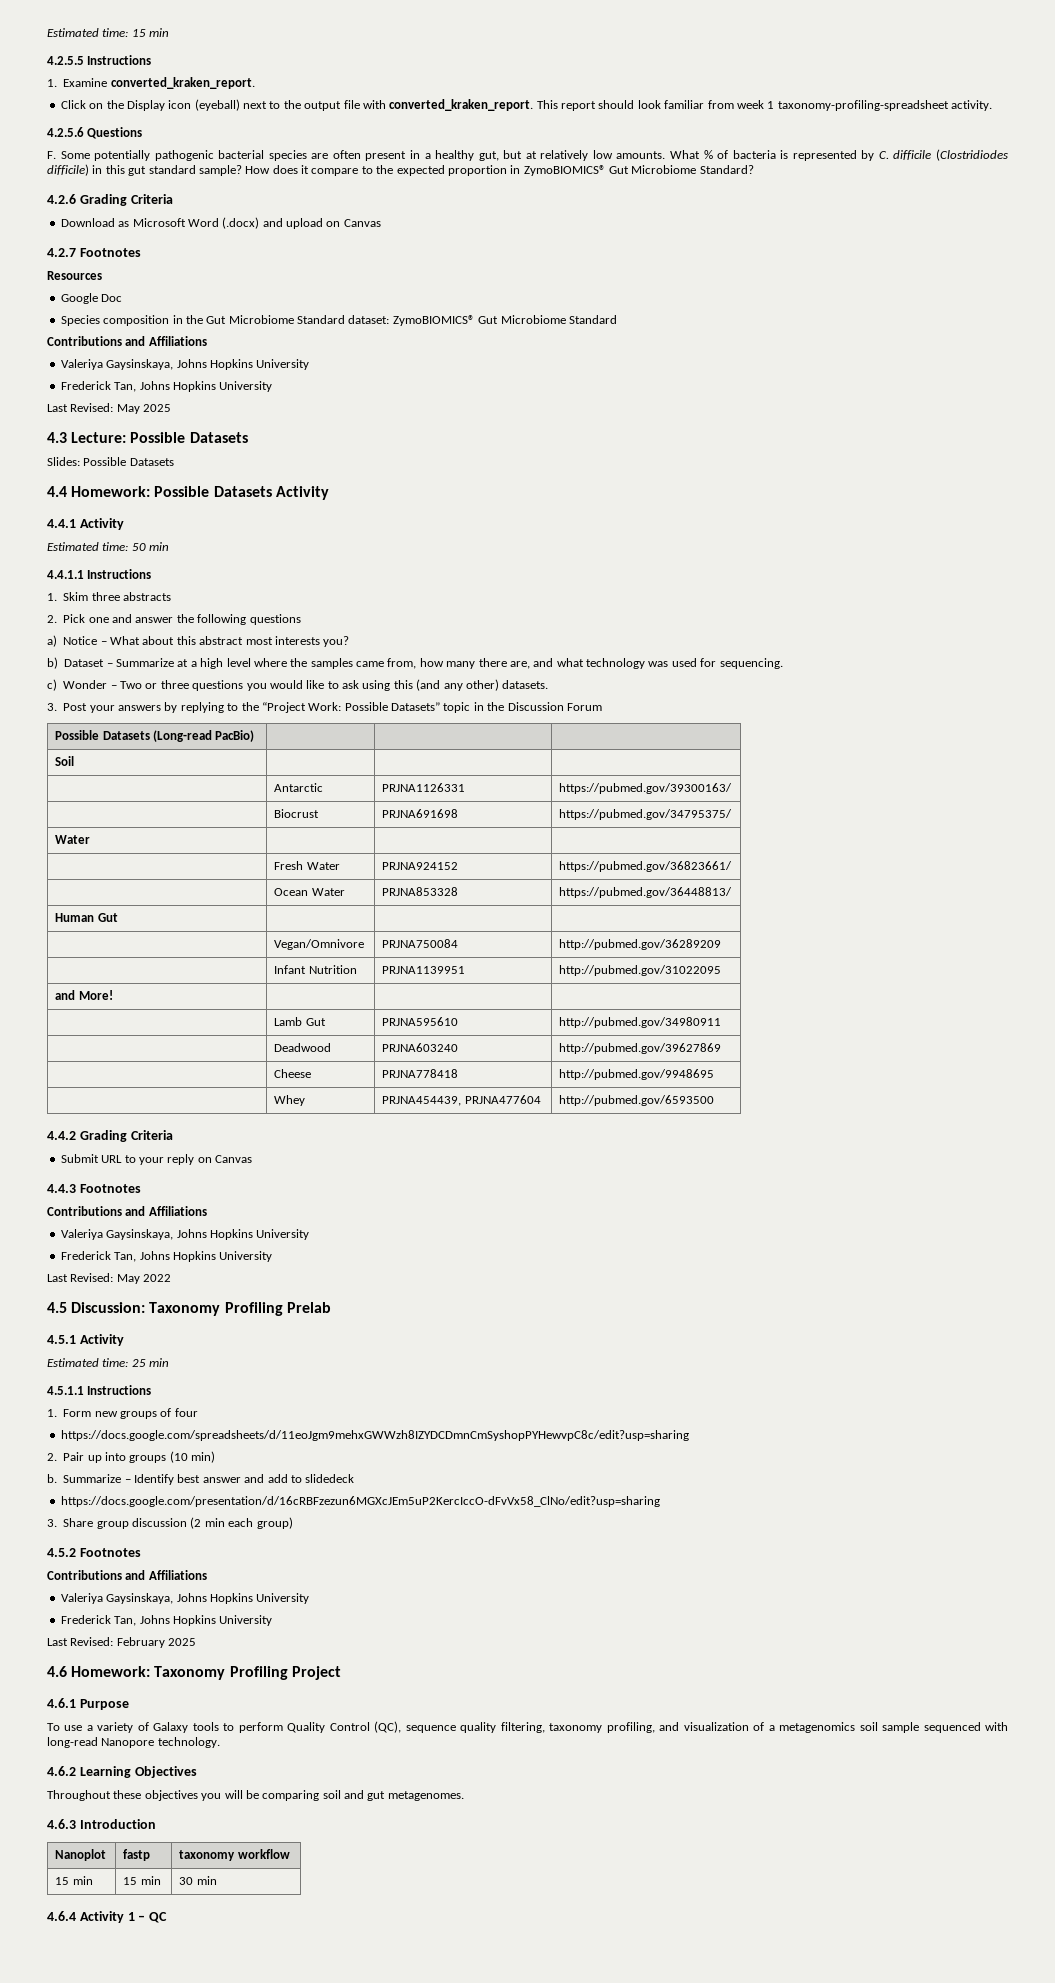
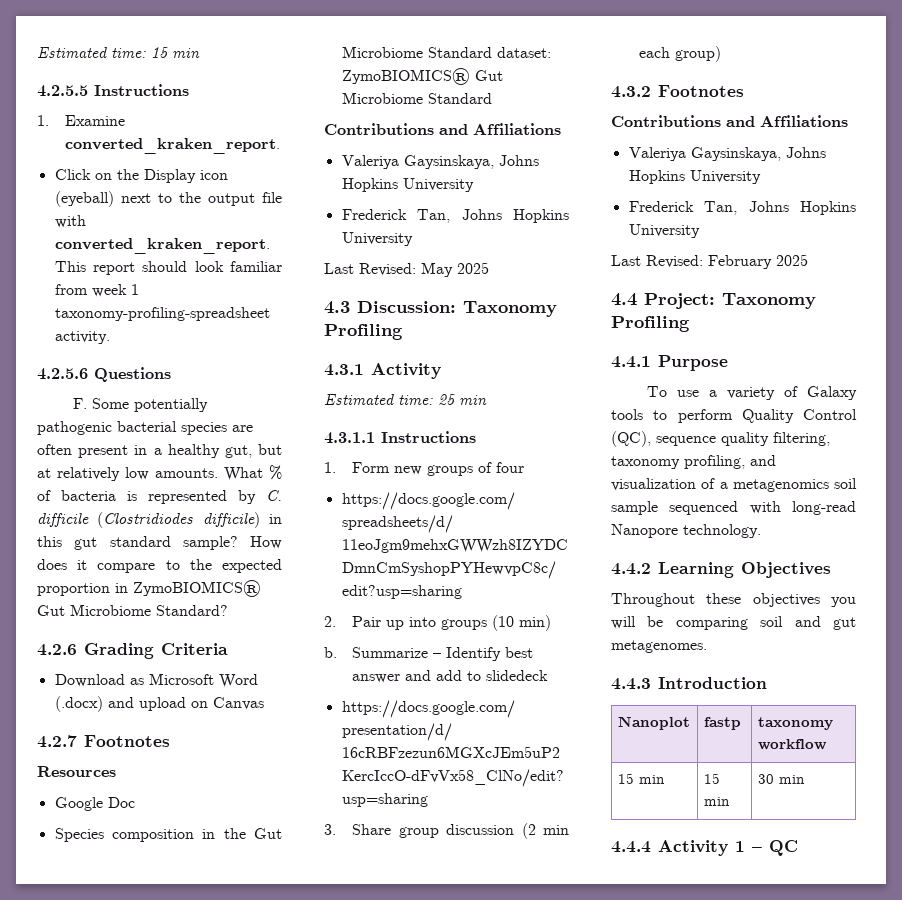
[71,432,248,443] [47,457,174,466] [47,486,329,500] [47,518,124,530] [47,542,170,551] [47,569,152,579] [47,592,171,601] [47,614,301,625] [47,635,350,647] [47,657,783,669] [47,679,549,691] [47,702,602,713] [55,730,255,742] [55,756,75,766] [274,783,324,792] [382,783,466,792] [559,783,733,794] [274,809,320,818] [382,809,459,818] [559,809,733,820] [55,835,91,844] [274,861,340,870] [382,862,459,870] [559,861,733,872] [274,888,345,896] [382,887,459,896] [559,887,733,898] [55,913,118,922] [274,939,365,950] [382,939,459,948] [559,939,722,950] [274,965,357,974] [382,966,466,974] [559,965,722,976] [55,990,113,1000] [274,1017,326,1026] [382,1017,459,1026] [559,1017,722,1028] [274,1043,332,1052] [382,1043,459,1052] [559,1043,722,1054] [274,1069,312,1078] [382,1069,459,1078] [559,1069,715,1080] [274,1095,306,1106] [382,1095,541,1106] [559,1095,715,1106] [47,1130,173,1142] [60,1154,252,1165] [47,1184,141,1193] [47,1206,207,1216] [60,1229,310,1240] [60,1251,273,1262] [47,1273,172,1284] [47,1302,67,1313] Lecture: Possible Datasets // Slides: Possible Datasets // 4.4 Homework: Possible Datasets Activity // 4.4.1 Activity // Estimated time: 50 min // 4.4.1.1 Instructions // 1. Skim three abstracts // 2. Pick one and answer the following questions // a) Notice – What about this abstract most interests you? // b) Dataset – Summarize at a high level where the samples came from, how many there are, and what technology was used for sequencing. // c) Wonder – Two or three questions you would like to ask using this (and any other) datasets. // 3. Post your answers by replying to the “Project Work: Possible Datasets” topic in the Discussion Forum // Possible Datasets (Long-read PacBio) | | | // Soil | | | // | Antarctic | PRJNA1126331 | https://pubmed.gov/39300163/ // | Biocrust | PRJNA691698 | https://pubmed.gov/34795375/ // Water | | | // | Fresh Water | PRJNA924152 | https://pubmed.gov/36823661/ // | Ocean Water | PRJNA853328 | https://pubmed.gov/36448813/ // Human Gut | | | // | Vegan/Omnivore | PRJNA750084 | http://pubmed.gov/36289209 // | Infant Nutrition | PRJNA1139951 | http://pubmed.gov/31022095 // and More! | | | // | Lamb Gut | PRJNA595610 | http://pubmed.gov/34980911 // | Deadwood | PRJNA603240 | http://pubmed.gov/39627869 // | Cheese | PRJNA778418 | http://pubmed.gov/9948695 // | Whey | PRJNA454439, PRJNA477604 | http://pubmed.gov/6593500 // 4.4.2 Grading Criteria // Submit URL to your reply on Canvas // 4.4.3 Footnotes // Contributions and Affiliations // Valeriya Gaysinskaya, Johns Hopkins University // Frederick Tan, Johns Hopkins University // Last Revised: May 2022 // 4.5 -> (350, 307) none
[286,1302,331,1313] [47,1335,76,1344] Prelab // 4.5.1 -> [324,364,364,376] // 4.3.1
[47,1386,84,1395] 4.5.1.1 -> [324,432,375,444] 4.3.1.1
[47,1548,76,1557] 4.5.2 -> [611,86,651,98] 4.3.2
[47,1666,341,1680] [47,1698,76,1708] 4.6 Homework: Taxonomy Profiling Project // 4.6.1 -> [611,293,816,309] [611,316,690,332] [611,356,651,368] 4.4 Project: Taxonomy Profiling // 4.4.1
[47,1766,76,1776] 4.6.2 -> [611,563,651,575] 4.4.2
[47,1819,76,1829] 4.6.3 -> [611,678,651,690] 4.4.3
[47,1911,76,1921] 4.6.4 -> [611,841,651,853] 4.4.4

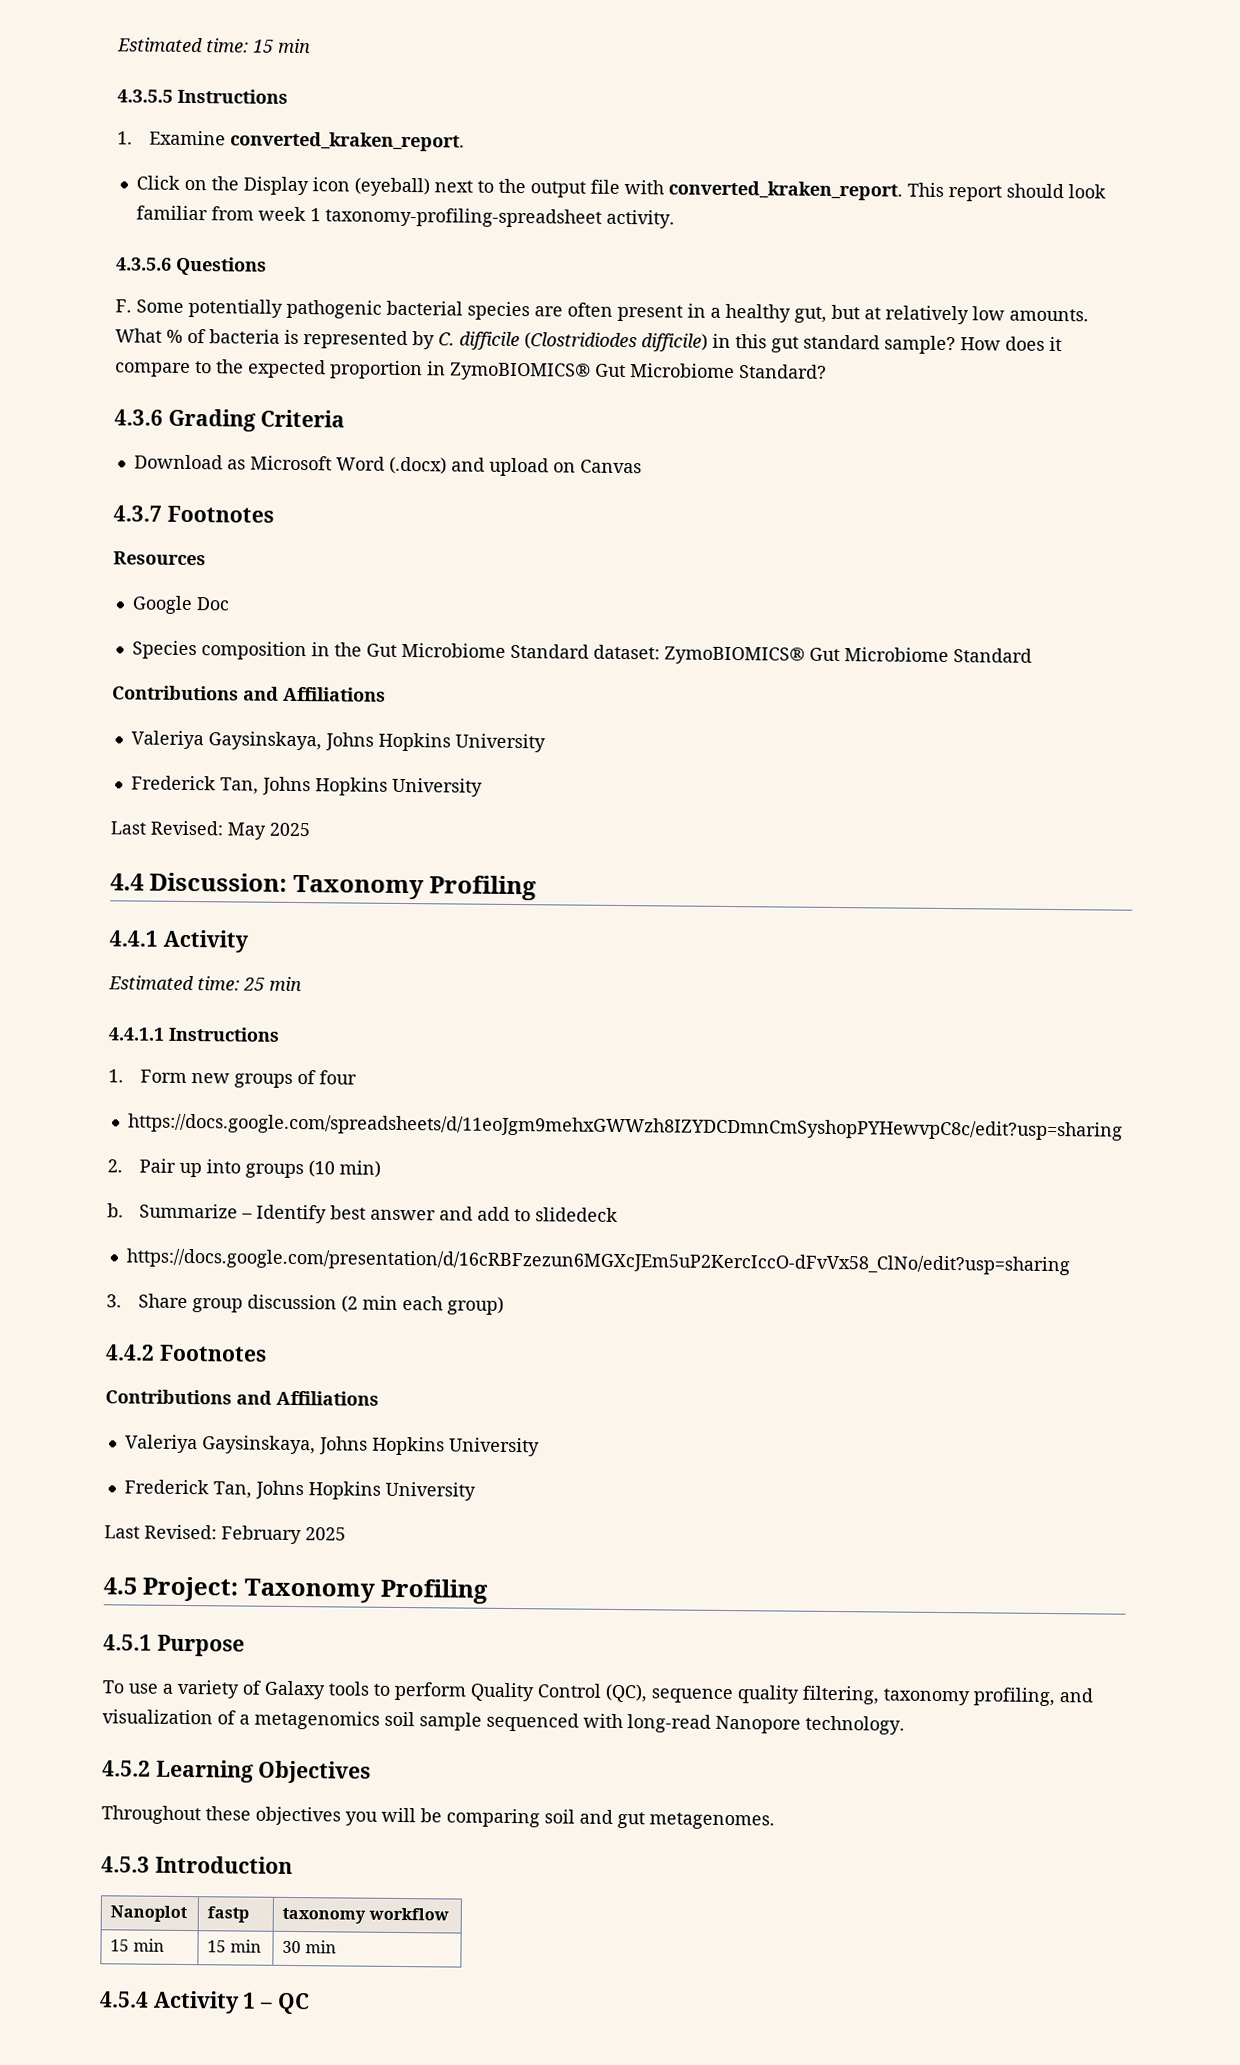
[37,85,88,97] 4.2.5.5 -> [117,89,173,103] 4.3.5.5
[37,368,88,380] 4.2.5.6 -> [116,257,172,271] 4.3.5.6
[37,644,77,656] 4.2.6 -> [114,409,163,426] 4.3.6
[37,735,77,748] 4.2.7 -> [113,505,162,522] 4.3.7
[324,301,350,314] 4.3 -> [110,873,144,891] 4.4
[324,364,364,376] 4.3.1 -> [109,930,158,947] 4.4.1
[324,432,375,444] 4.3.1.1 -> [108,1027,165,1041] 4.4.1.1
[611,86,651,98] 4.3.2 -> [105,1344,155,1361] 4.4.2
[611,293,637,306] 4.4 -> [103,1577,137,1595] 4.5
[611,356,651,368] 4.4.1 -> [103,1634,152,1651] 4.5.1
[611,563,651,575] 4.4.2 -> [102,1760,151,1777] 4.5.2
[611,678,651,690] 4.4.3 -> [101,1856,150,1873] 4.5.3
[611,841,651,853] 4.4.4 -> [99,1991,149,2008] 4.5.4

